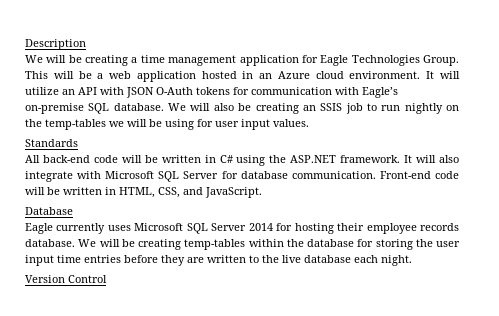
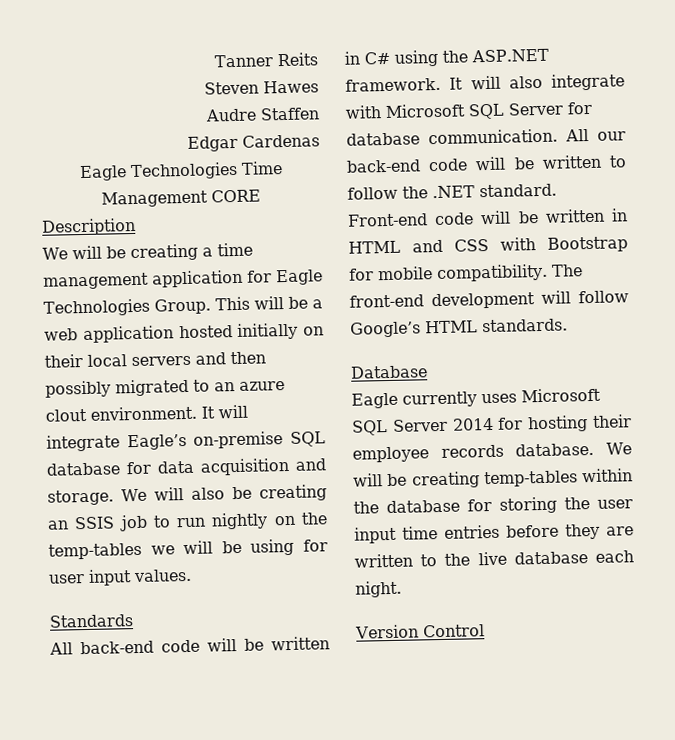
(25, 44) none -> [214,52,318,68] [204,80,319,95] [205,107,320,122] [187,134,320,152] [78,161,283,182] [101,189,261,208] Tanner Reits // Steven Hawes // Audre Staffen // Edgar Cardenas // Eagle Technologies Time Management CORE //
[242,71,461,79] [25,87,398,98] [25,103,164,114] in an Azure cloud environment. It will utilize an API with JSON O-Auth tokens for communication with Eagle’s on-premise SQL database. -> [237,322,324,340] [44,351,266,368] [45,378,285,398] [45,404,248,422] [46,431,326,452] [46,457,326,476] [47,489,114,506] initially on their local servers and then possibly migrated to an azure clout environment. It will integrate Eagle’s on-premise SQL database for data acquisition and storage.
(376, 175) none -> [565,129,626,142] [346,154,627,173] [347,183,557,200] All our back-end code will be written to follow the .NET standard.
[119,187,262,198] HTML, CSS, and JavaScript. -> [348,236,628,254] [349,263,583,283] [349,290,629,310] [350,318,568,338] HTML and CSS with Bootstrap for mobile compatibility. The front-end development will follow Google’s HTML standards.

